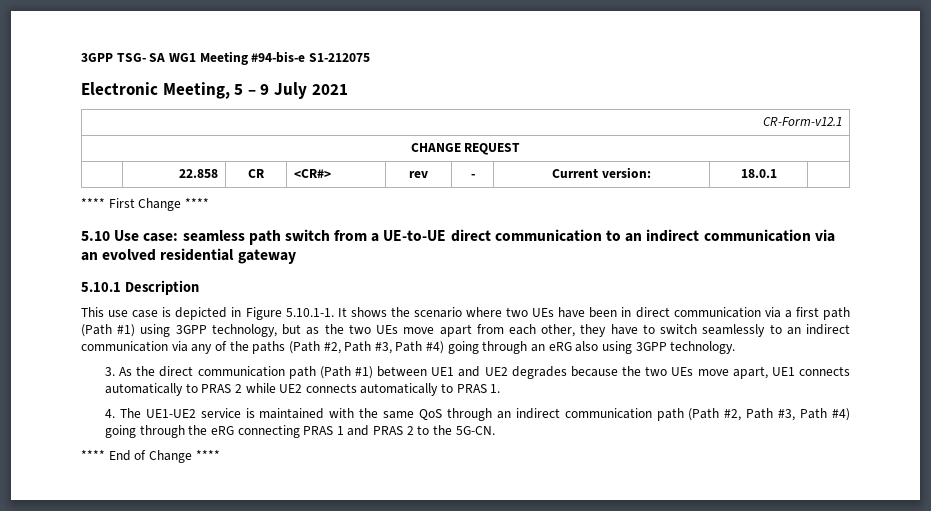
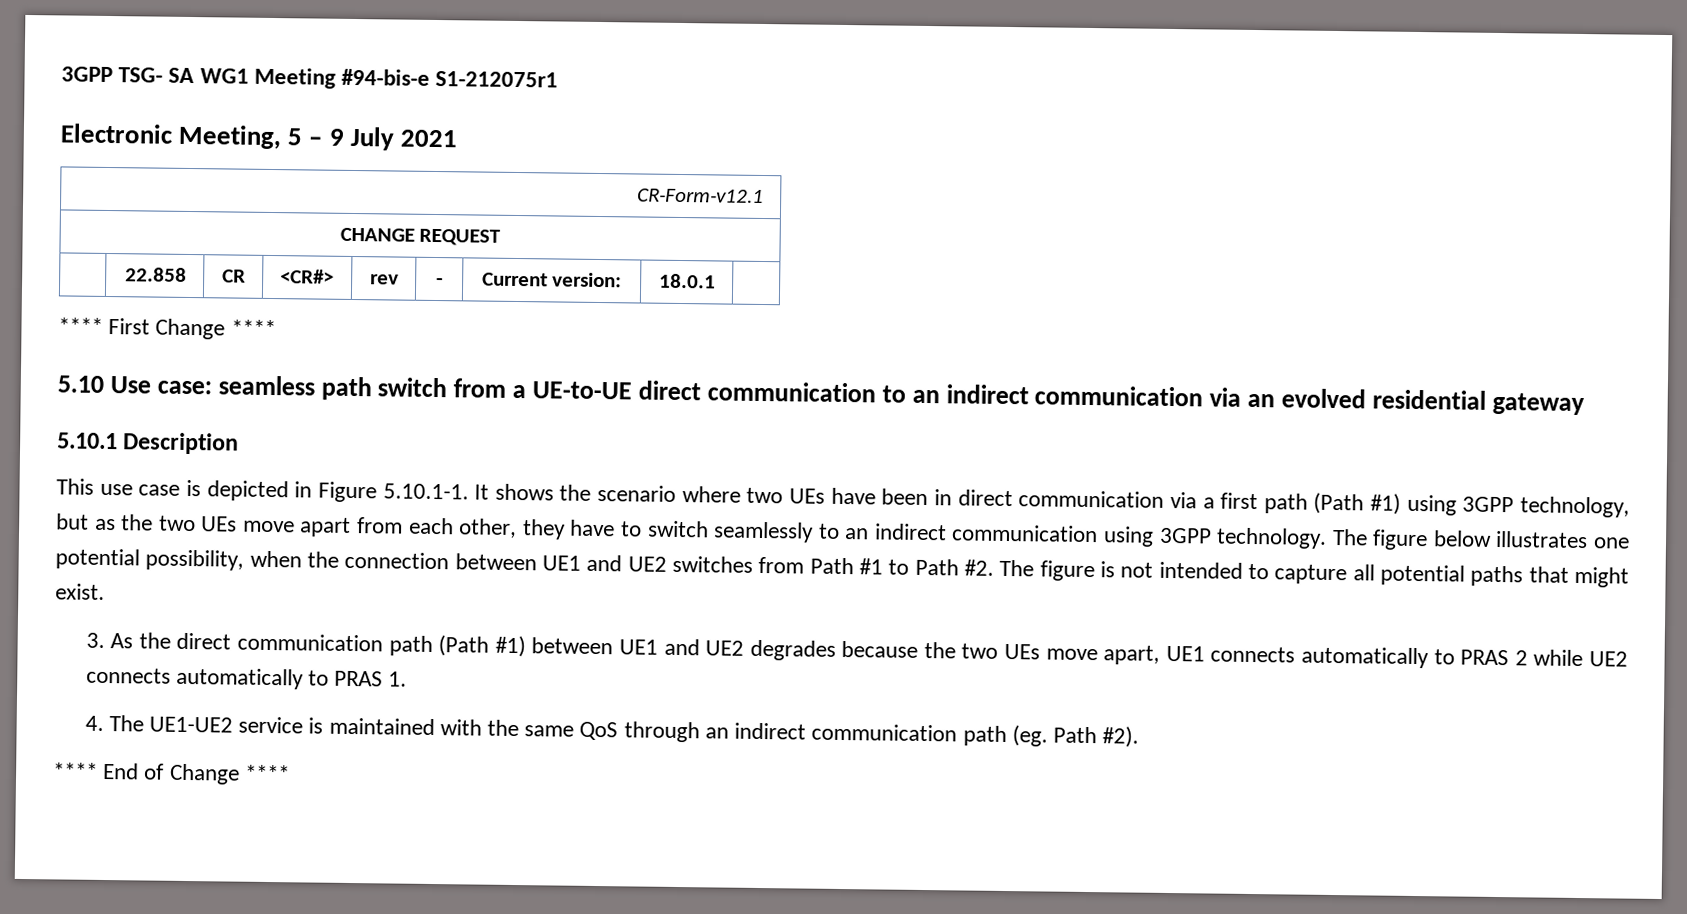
[308,53,370,62] S1-212075 -> [435,70,559,88] S1-212075r1
[171,341,736,354] via any of the paths (Path #2, Path #3, Path #4) going through an eRG also using 3GPP technology. -> [1102,526,1631,551] [55,548,1629,588] [55,583,105,600] using 3GPP technology. The figure below illustrates one potential possibility, when the connection between UE1 and UE2 switches from Path #1 to Path #2. The figure is not intended to capture all potential paths that might exist.
[688,408,850,421] [104,425,495,438] (Path #2, Path #3, Path #4) going through the eRG connecting PRAS 1 and PRAS 2 to the 5G-CN. -> [1011,725,1140,748] (eg. Path #2).

